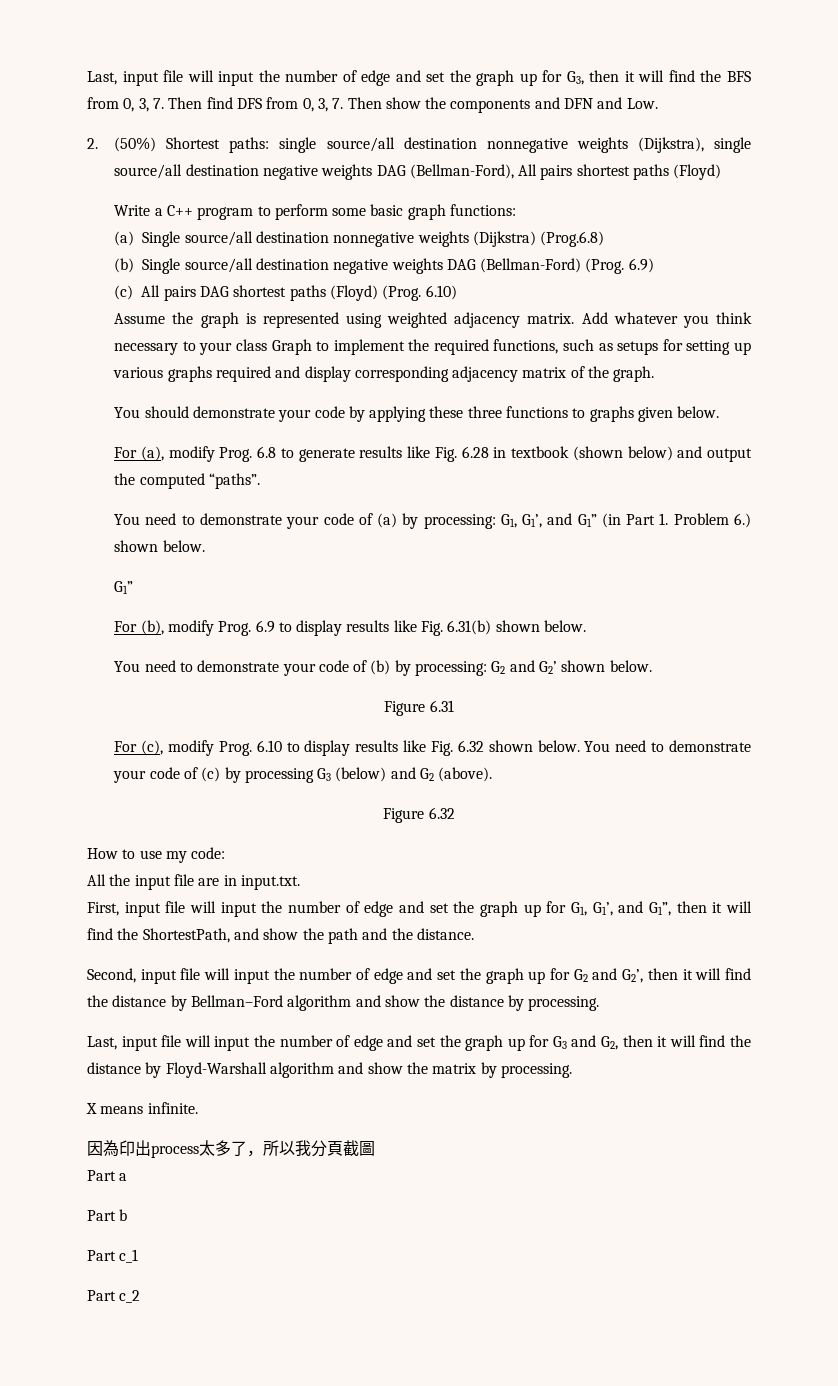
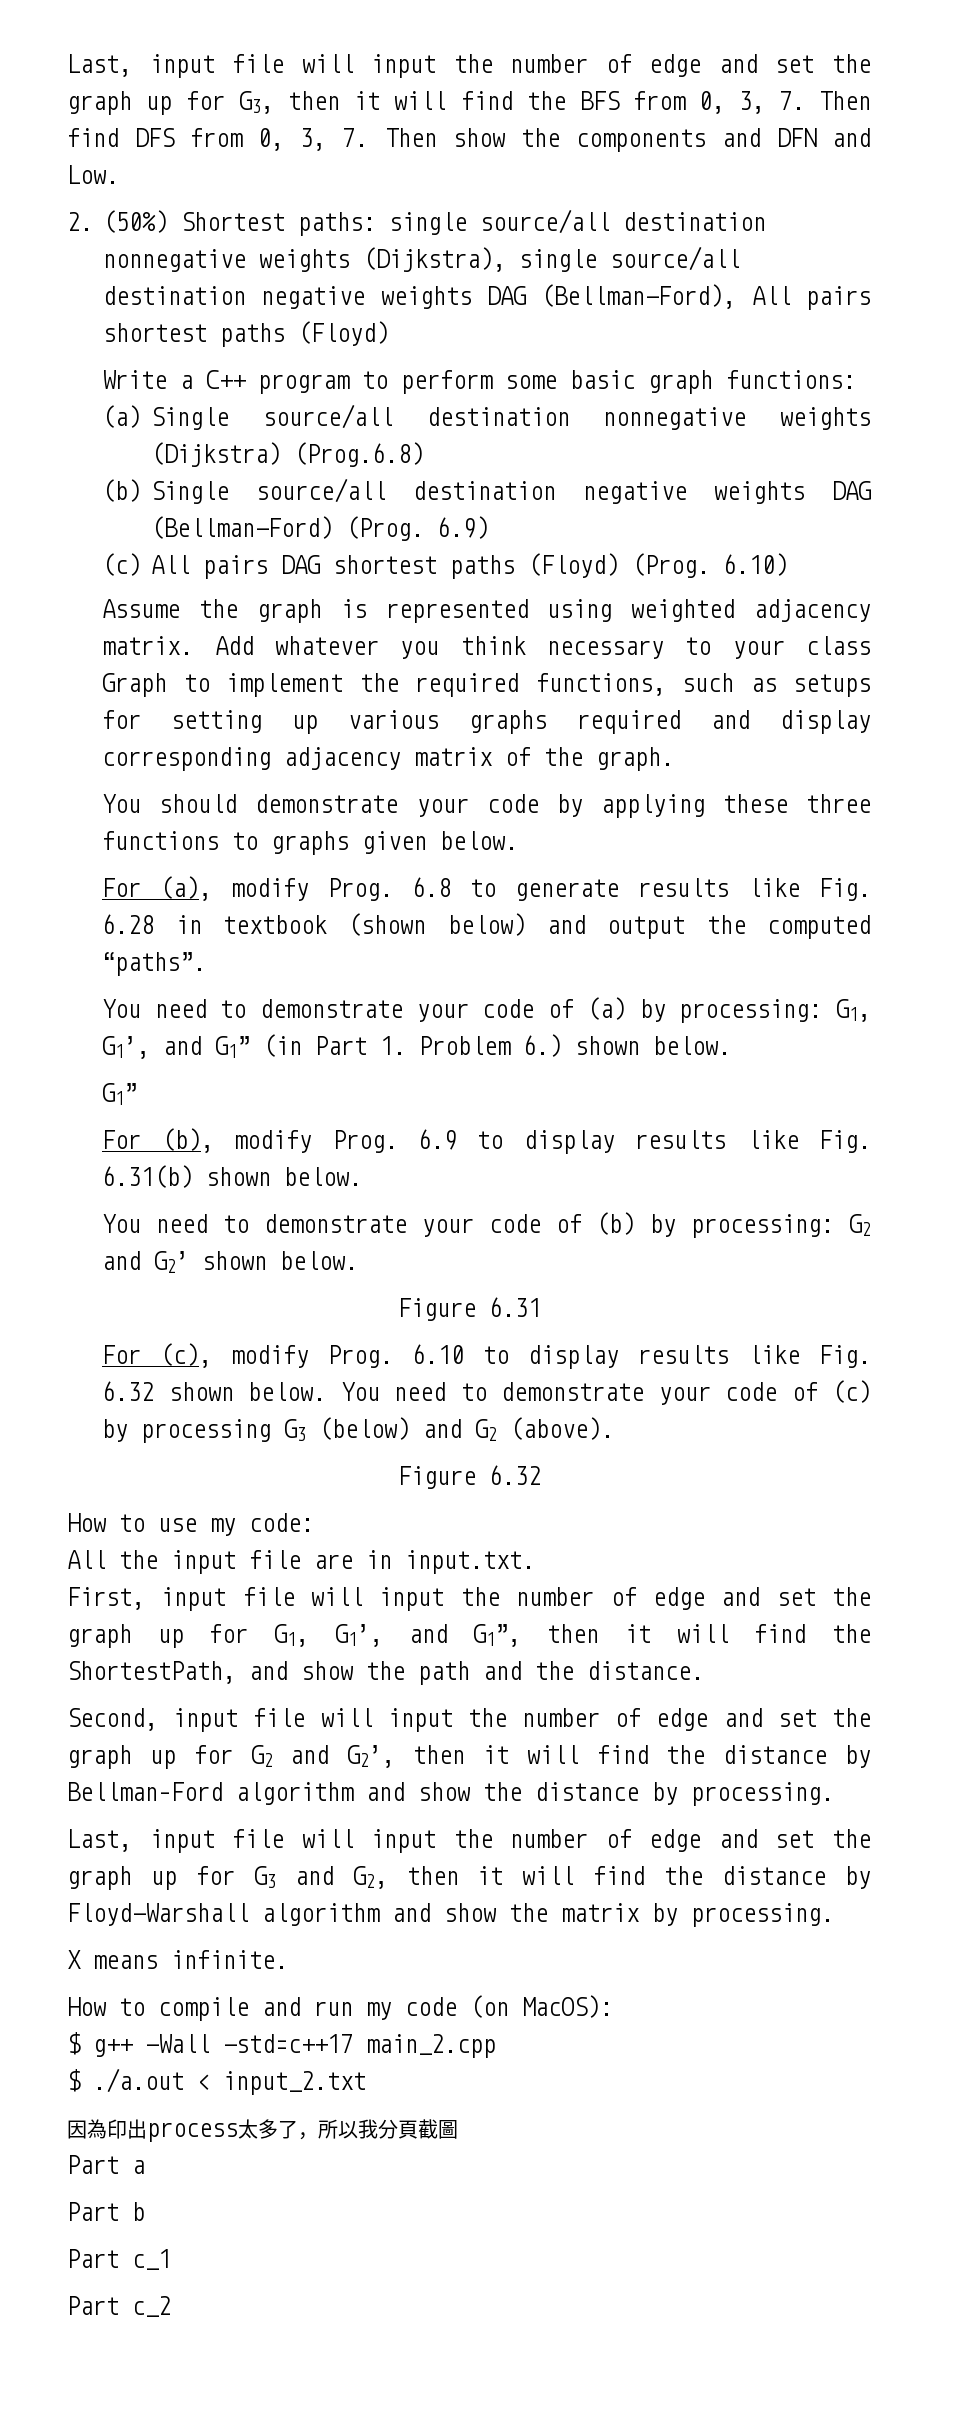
(198, 1108) none -> [67,1995,613,2021] [67,2032,496,2058] [67,2068,366,2095] // How to compile and run my code (on MacOS): // $ g++ -Wall -std=c++17 main_2.cpp // $ ./a.out < input_2.txt

